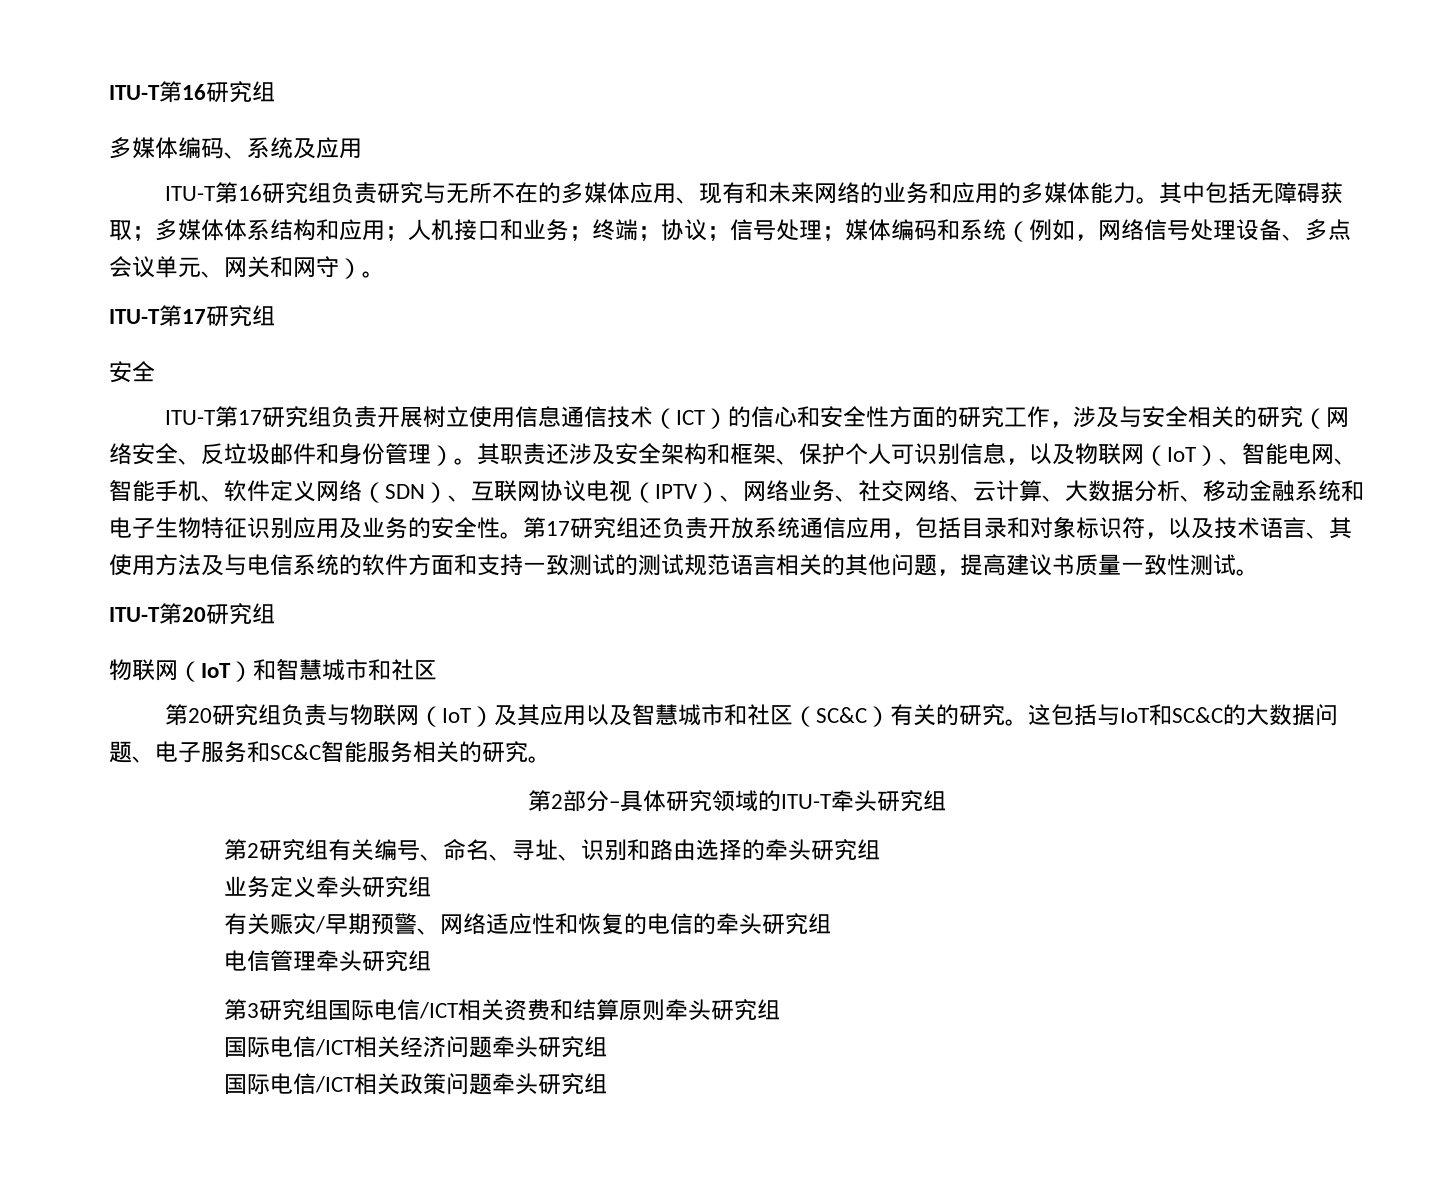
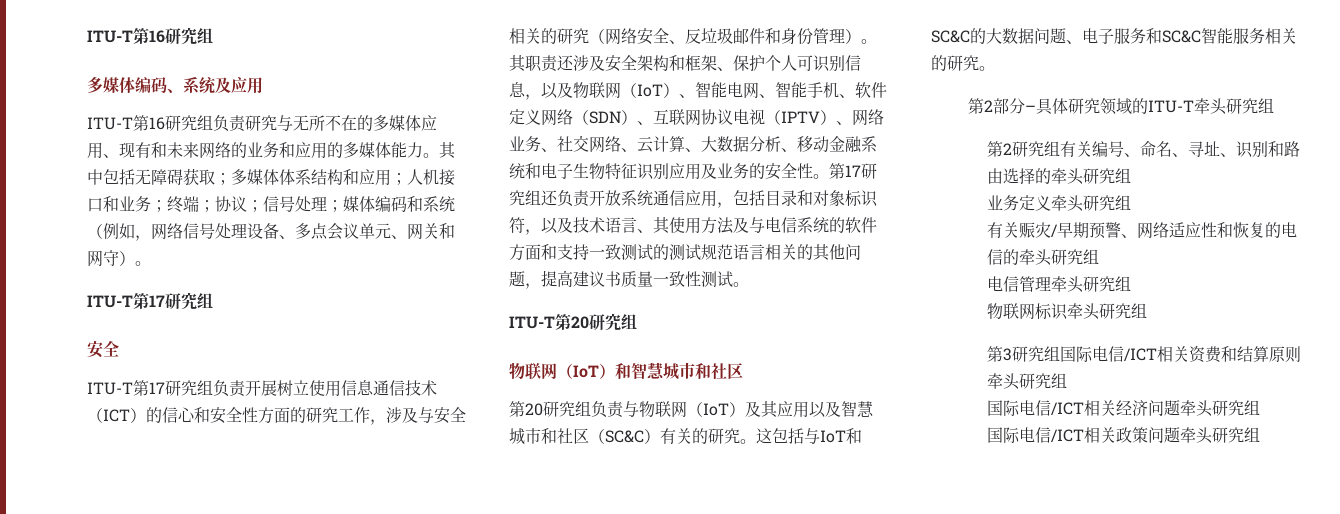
(431, 960) none -> [986,303,1147,320] // 物联网标识牵头研究组

